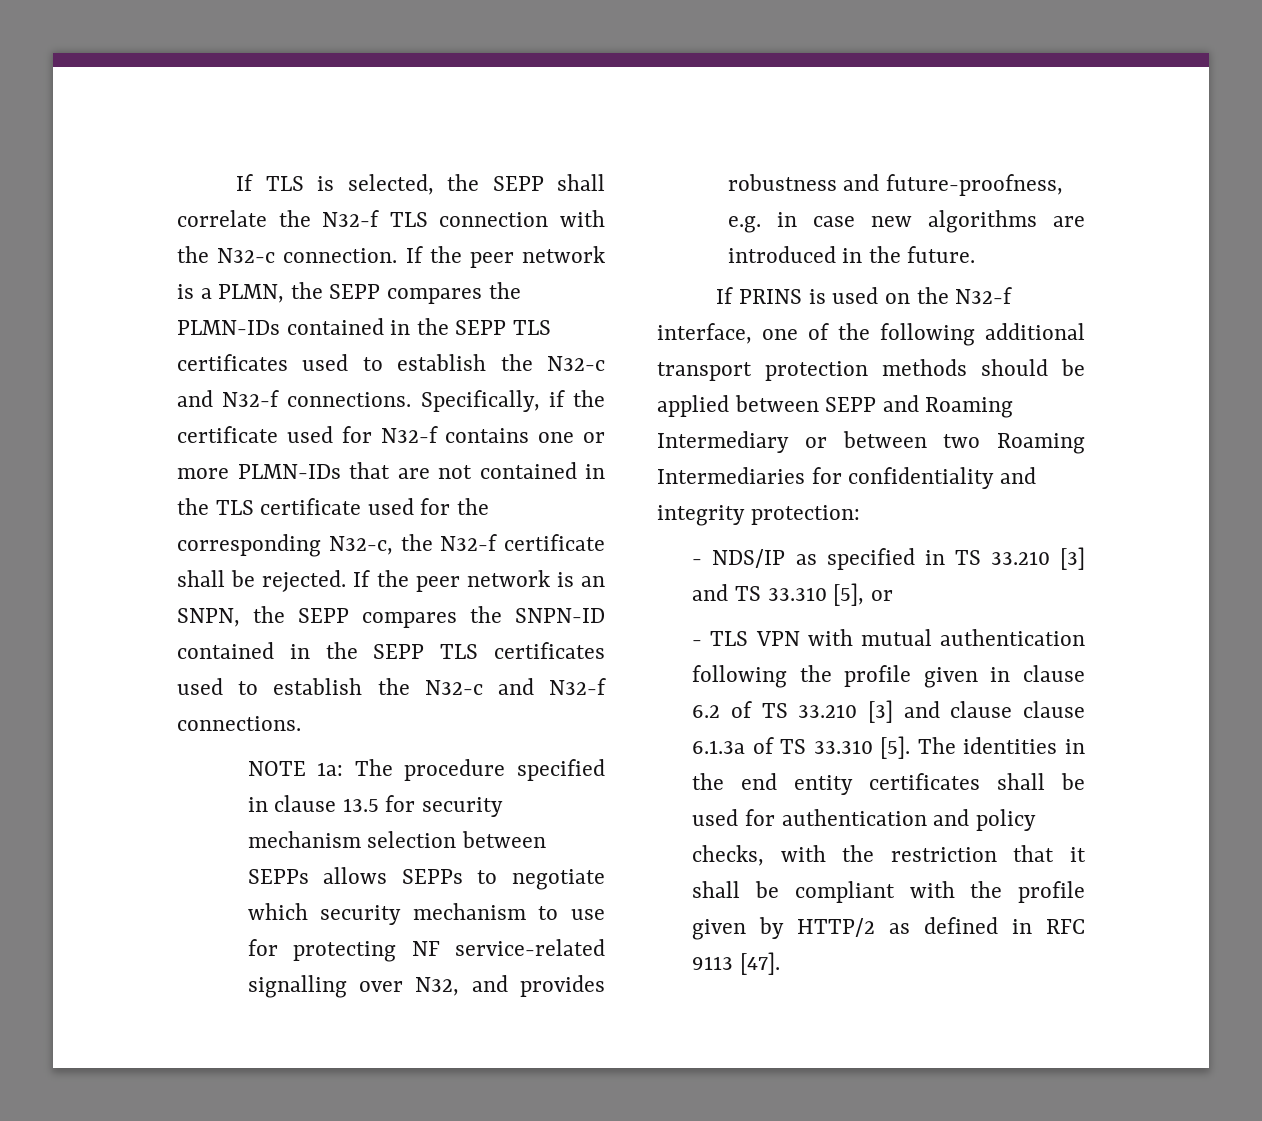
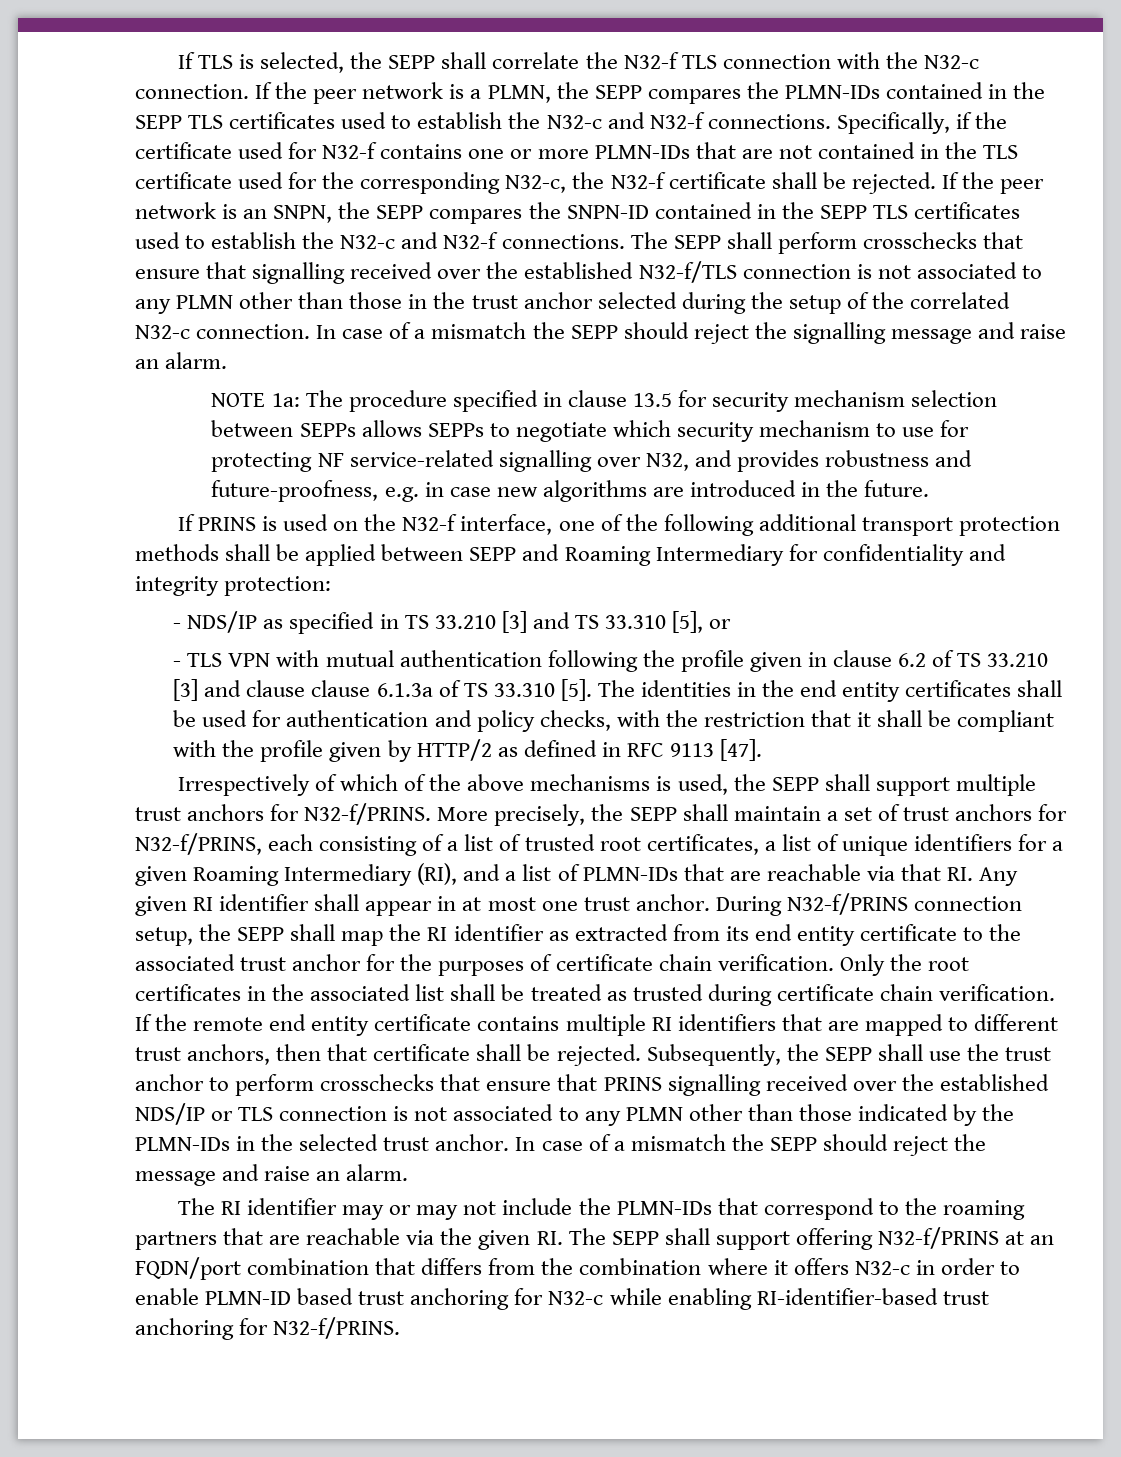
(301, 723) none -> [630,232,1023,254] [135,261,1042,284] [135,292,1011,314] [135,322,1067,344] [135,352,228,369] The SEPP shall perform crosschecks that ensure that signalling received over the established N32-f/TLS connection is not associated to any PLMN other than those in the trust anchor selected during the setup of the correlated N32-c connection. In case of a mismatch the SEPP should reject the signalling message and raise an alarm.
[981,359,1048,376] should -> [225,544,271,561] shall
[804,431,1085,454] [657,467,805,484] or between two Roaming Intermediaries -> (784, 555) none
(780, 963) none -> [177,774,1036,796] [135,803,1068,826] [135,833,1064,856] [135,863,1019,886] [135,893,1022,916] [135,924,1022,946] [135,954,969,976] [135,984,1055,1006] [135,1014,1059,1036] [135,1044,1052,1066] [135,1074,1049,1096] [135,1103,1015,1126] [135,1134,987,1156] [135,1164,409,1186] [177,1198,1025,1220] [135,1227,1055,1250] [135,1257,1020,1280] [135,1288,989,1310] [135,1317,401,1340] // Irrespectively of which of the above mechanisms is used, the SEPP shall support multiple trust anchors for N32-f/PRINS. More precisely, the SEPP shall maintain a set of trust anchors for N32-f/PRINS, each consisting of a list of trusted root certificates, a list of unique identifiers for a given Roaming Intermediary (RI), and a list of PLMN-IDs that are reachable via that RI. Any given RI identifier shall appear in at most one trust anchor. During N32-f/PRINS connection setup, the SEPP shall map the RI identifier as extracted from its end entity certificate to the associated trust anchor for the purposes of certificate chain verification. Only the root certificates in the associated list shall be treated as trusted during certificate chain verification. If the remote end entity certificate contains multiple RI identifiers that are mapped to different trust anchors, then that certificate shall be rejected. Subsequently, the SEPP shall use the trust anchor to perform crosschecks that ensure that PRINS signalling received over the established NDS/IP or TLS connection is not associated to any PLMN other than those indicated by the PLMN-IDs in the selected trust anchor. In case of a mismatch the SEPP should reject the message and raise an alarm. // The RI identifier may or may not include the PLMN-IDs that correspond to the roaming partners that are reachable via the given RI. The SEPP shall support offering N32-f/PRINS at an FQDN/port combination that differs from the combination where it offers N32-c in order to enable PLMN-ID based trust anchoring for N32-c while enabling RI-identifier-based trust anchoring for N32-f/PRINS.

